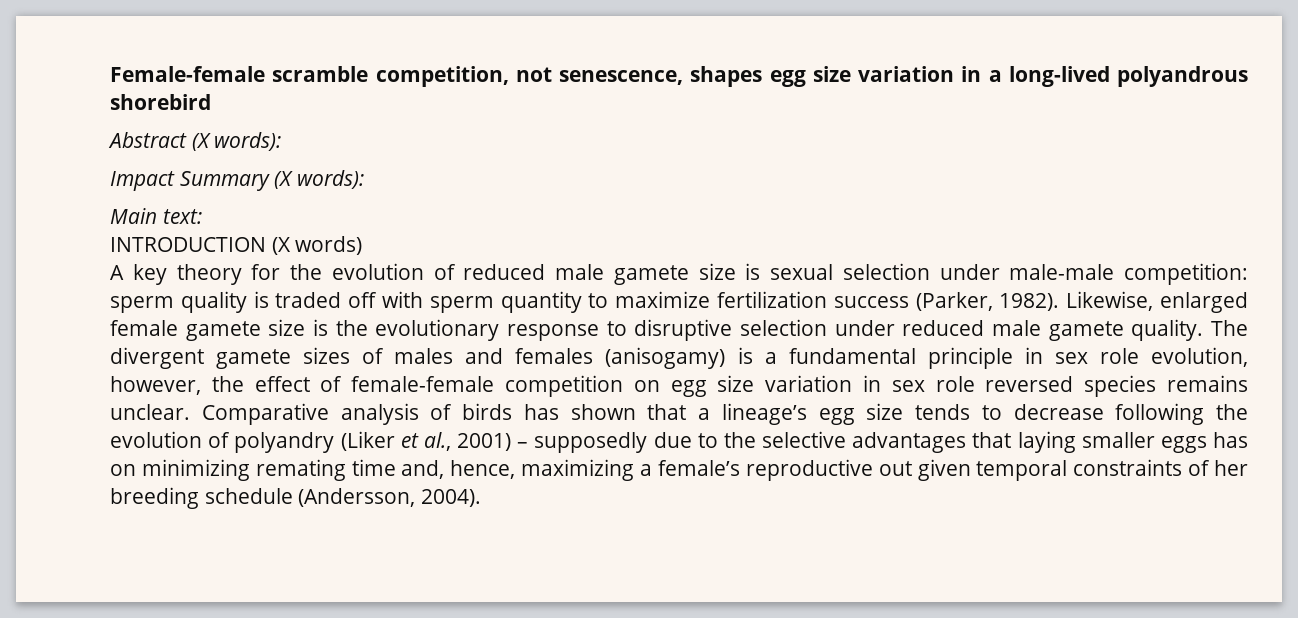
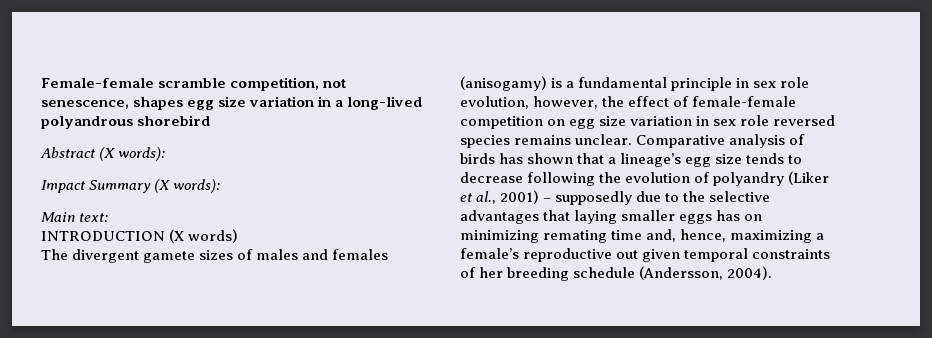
[110,263,1248,285] [110,291,1248,313] [110,319,1204,341] A key theory for the evolution of reduced male gamete size is sexual selection under male-male competition: sperm quality is traded off with sperm quantity to maximize fertilization success (Parker, 1982). Likewise, enlarged female gamete size is the evolutionary response to disruptive selection under reduced male gamete quality. -> (239, 236) none

